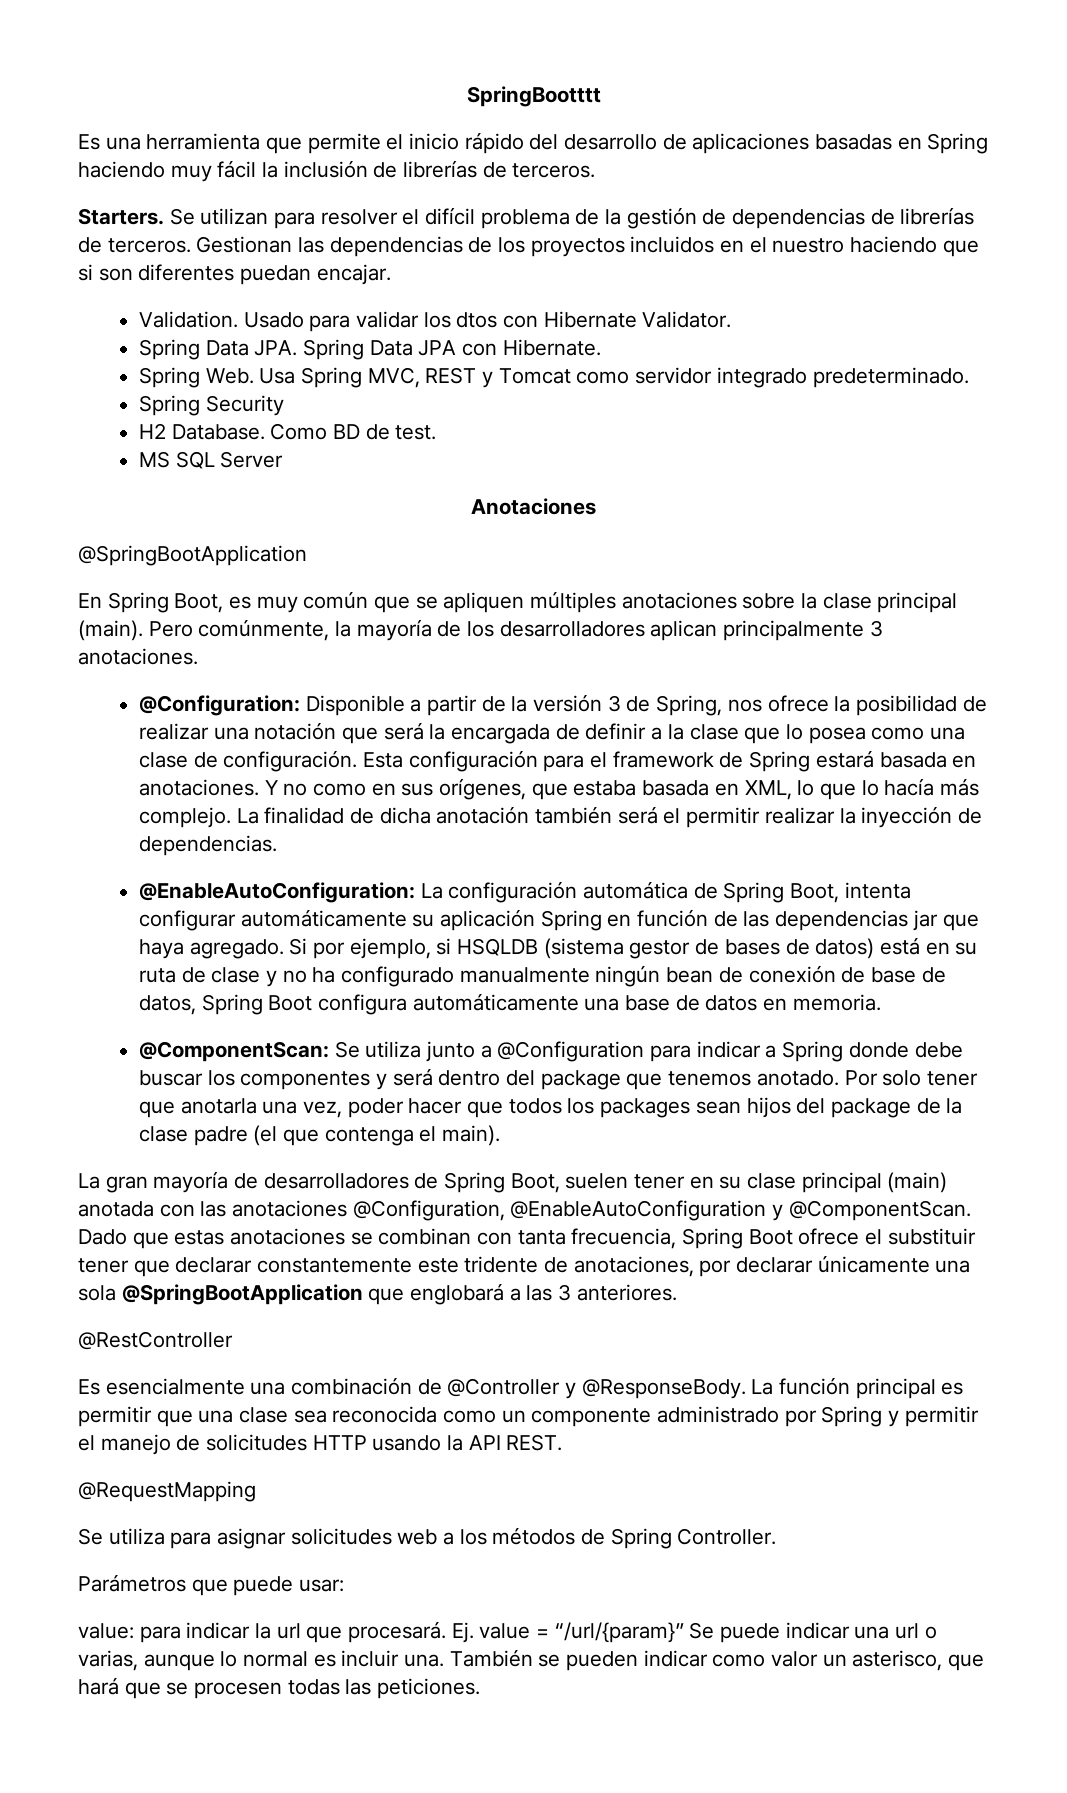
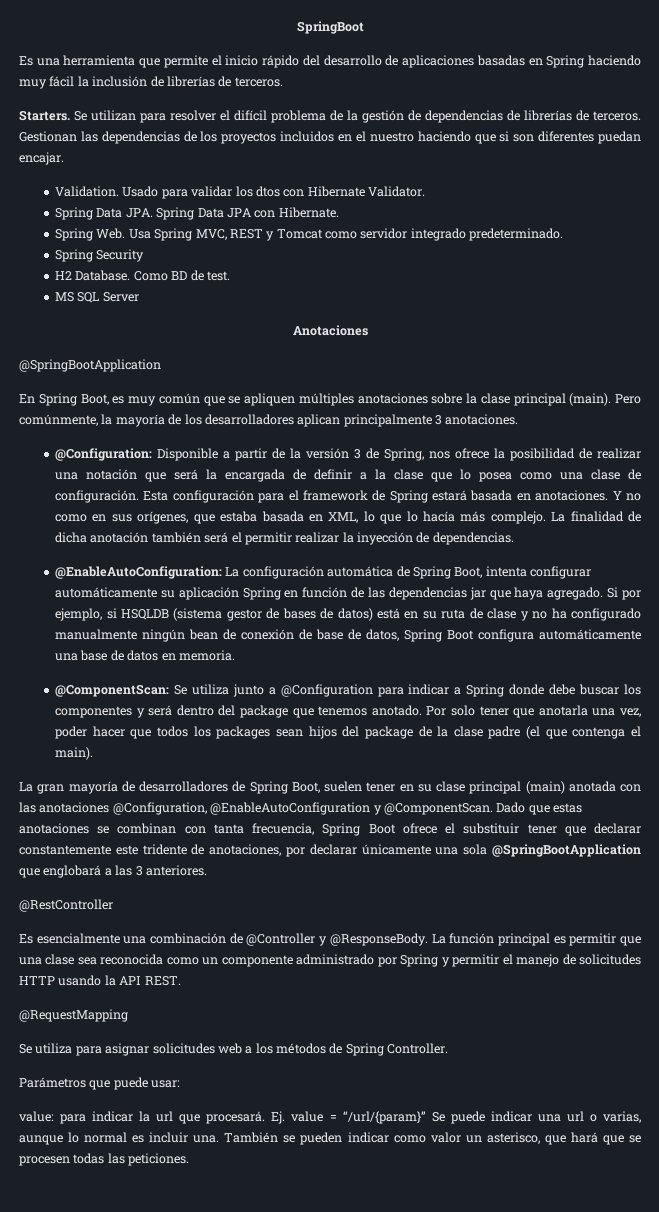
[466,86,601,107] SpringBootttt -> [296,21,364,34] SpringBoot

